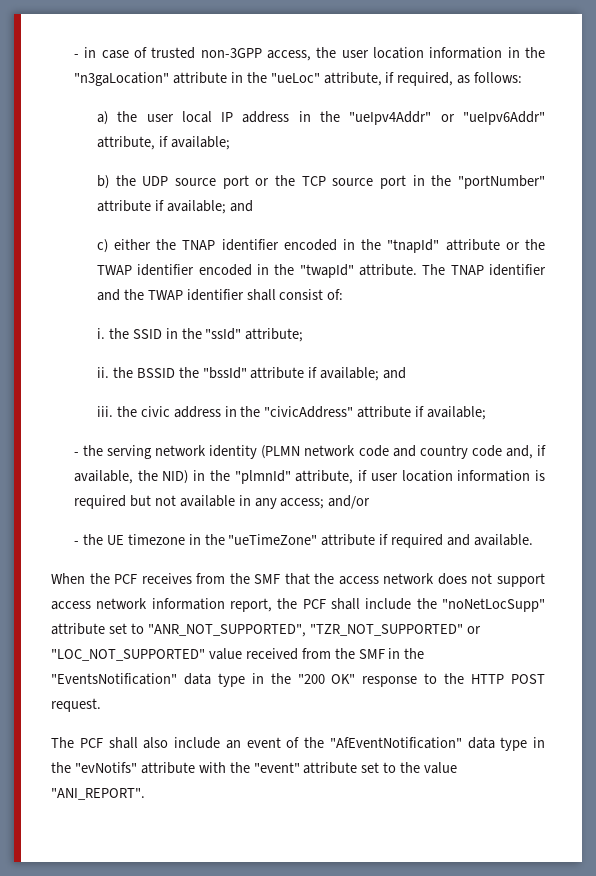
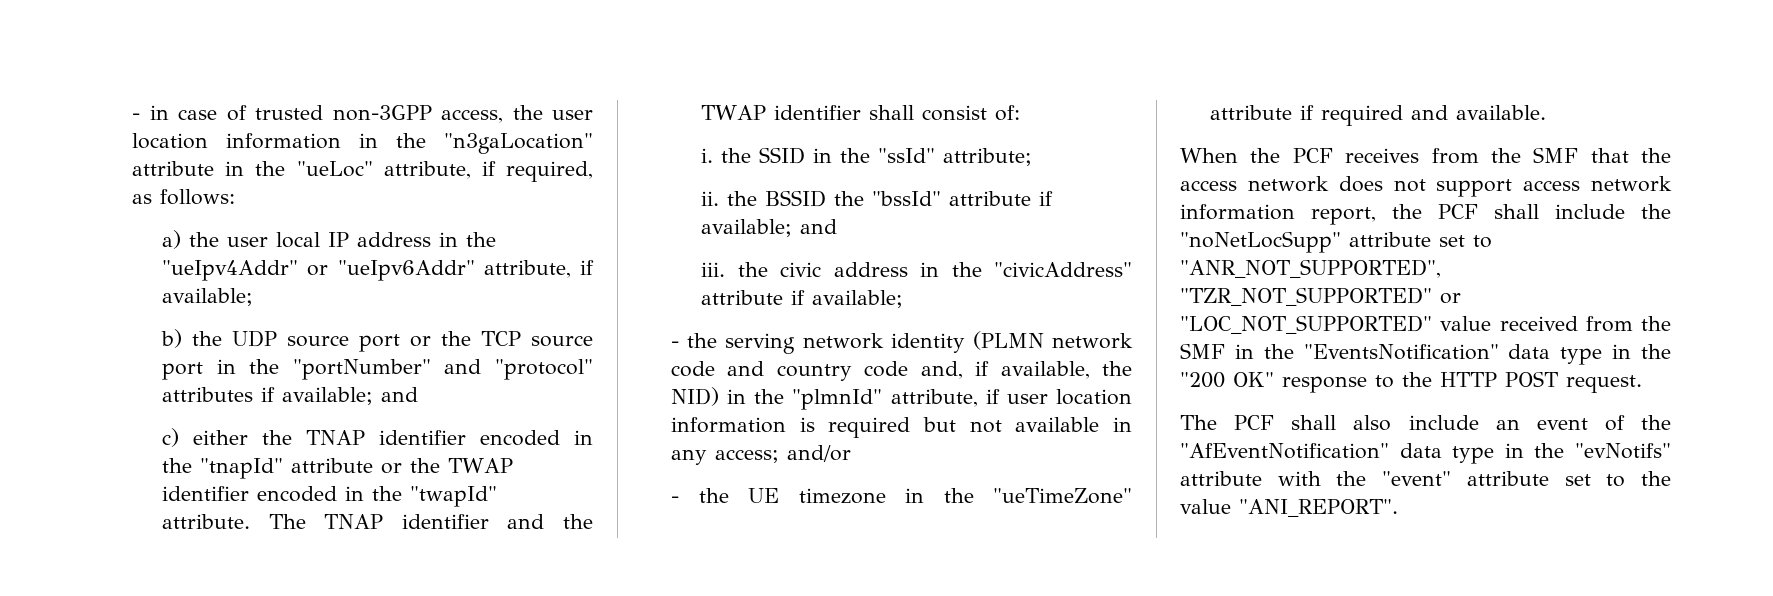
[96,200,151,212] attribute -> [444,359,593,380] [162,387,254,402] and "protocol" attributes

